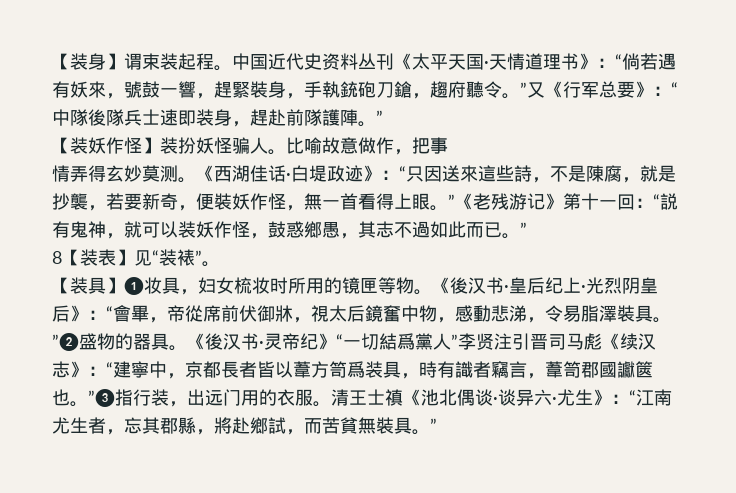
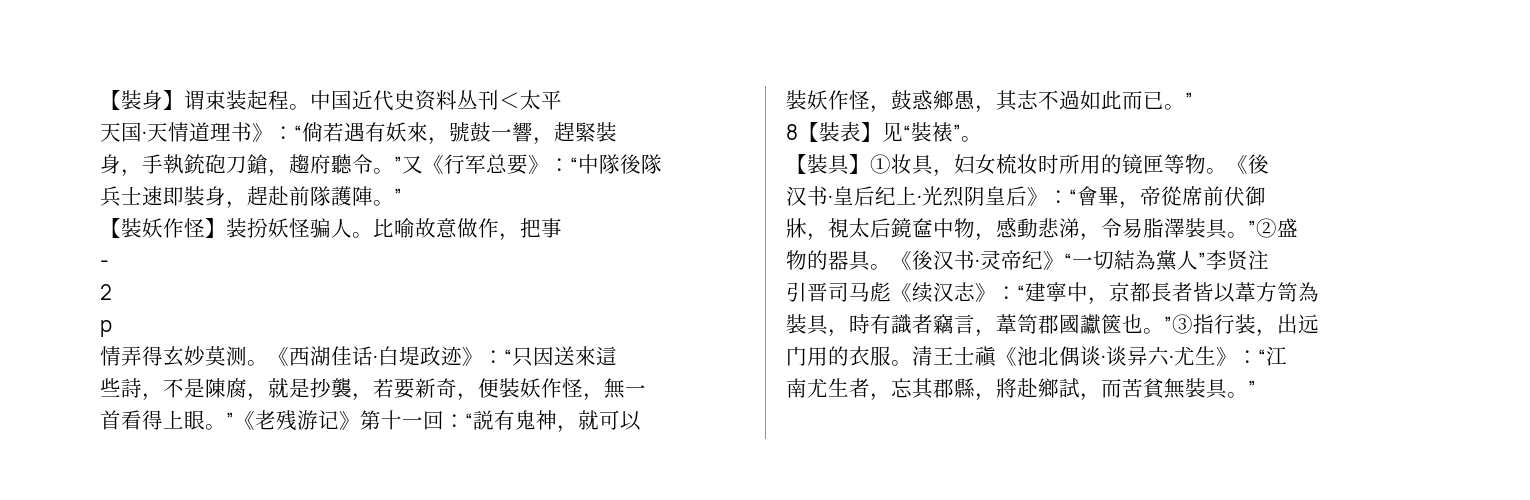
[52,53,88,70] 【装 -> [100,90,142,110] 【裝
[394,53,412,70] 《 -> [499,92,520,108] ＜
(448, 62) none -> (562, 100) //
(268, 89) none -> (617, 132) //
(124, 117) none -> (662, 164) //
[196,109,214,126] 装 -> [184,186,205,206] 裝
[70,137,88,154] 装 -> [121,218,142,238] 裝
(448, 145) none -> [100,260,109,268] [100,284,112,300] [100,320,112,337] // - // 2 // p
(496, 173) none -> (617, 356) //
(340, 204) none -> (646, 390) //
[178,221,196,238] 装 -> [786,90,807,110] // 裝
[80,249,98,266] 装 -> [819,122,840,142] 裝
[159,249,177,266] 装 -> [911,122,932,142] 裝
[70,277,144,295] 装具】❶ -> [807,154,891,175] 裝具】①
(468, 285) none -> (1269, 164) //
(275, 313) none -> (1266, 196) //
[383,305,401,322] 奮 -> [912,218,933,238] 奩
[52,333,79,351] ”❷ -> [1248,218,1277,238] ”②
(97, 341) none -> (1298, 227) //
[397,333,415,350] 爲 -> [1135,250,1156,270] 為
(512, 341) none -> (1269, 260) //
[347,361,383,378] 爲装 -> [1298,282,1319,302] [786,314,807,334] 為 // 裝
[88,389,115,407] ”❸ -> [1164,314,1193,334] ”③
(223, 397) none -> (1319, 324) //
(654, 397) none -> (1287, 356) //

